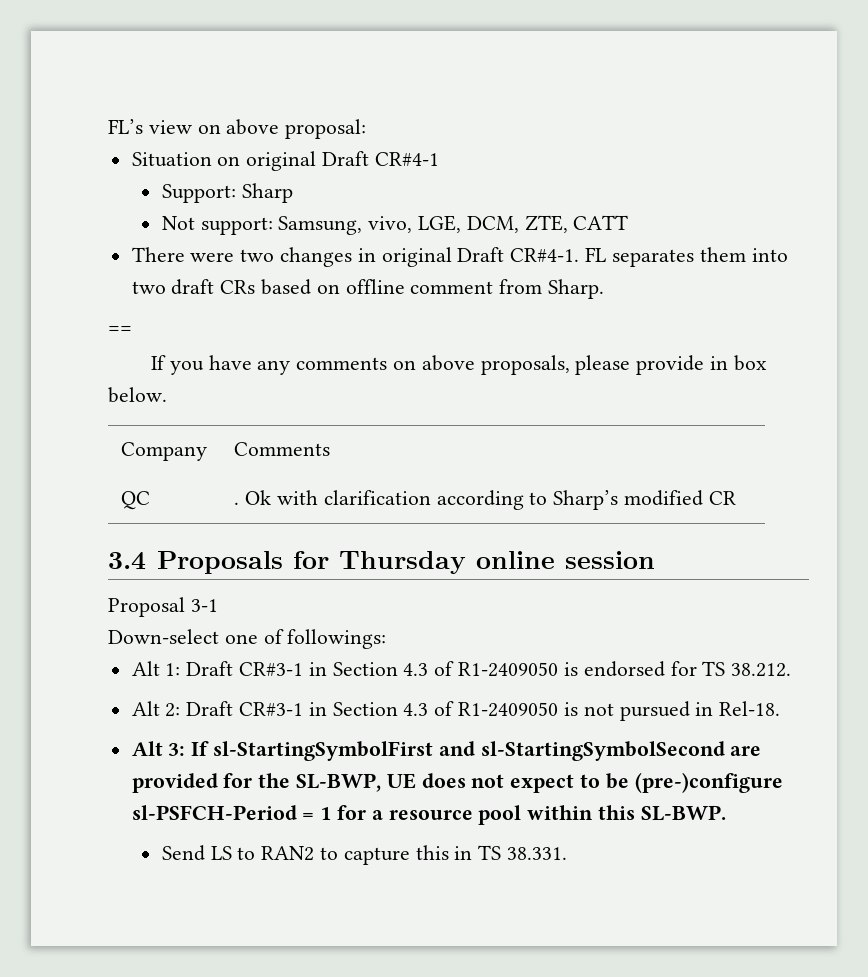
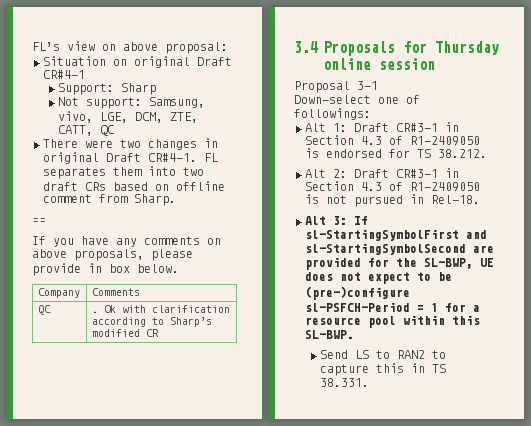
[573,215,629,230] CATT -> [58,125,116,136] CATT, QC

